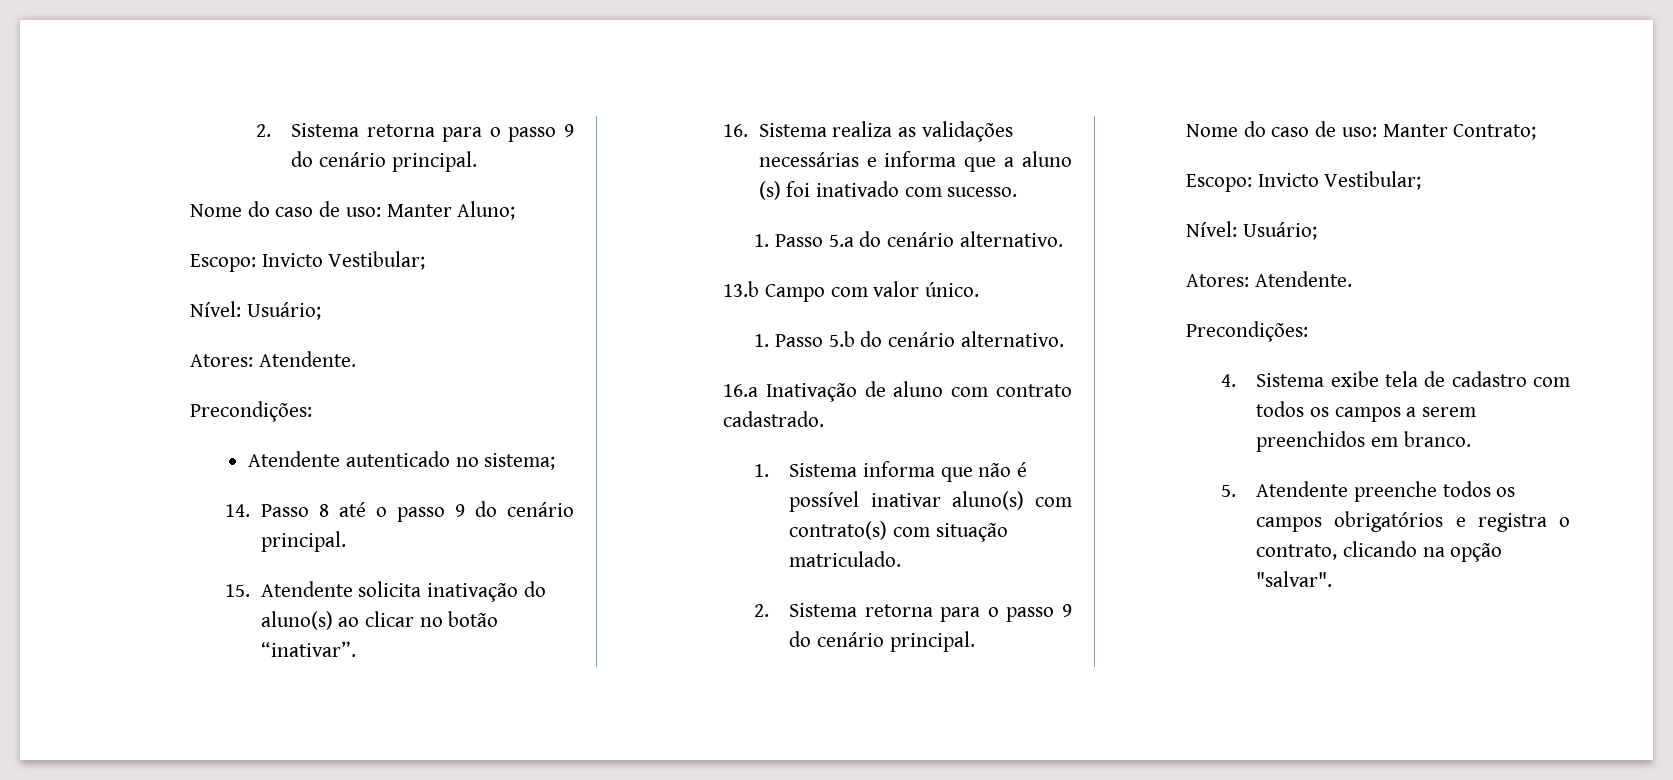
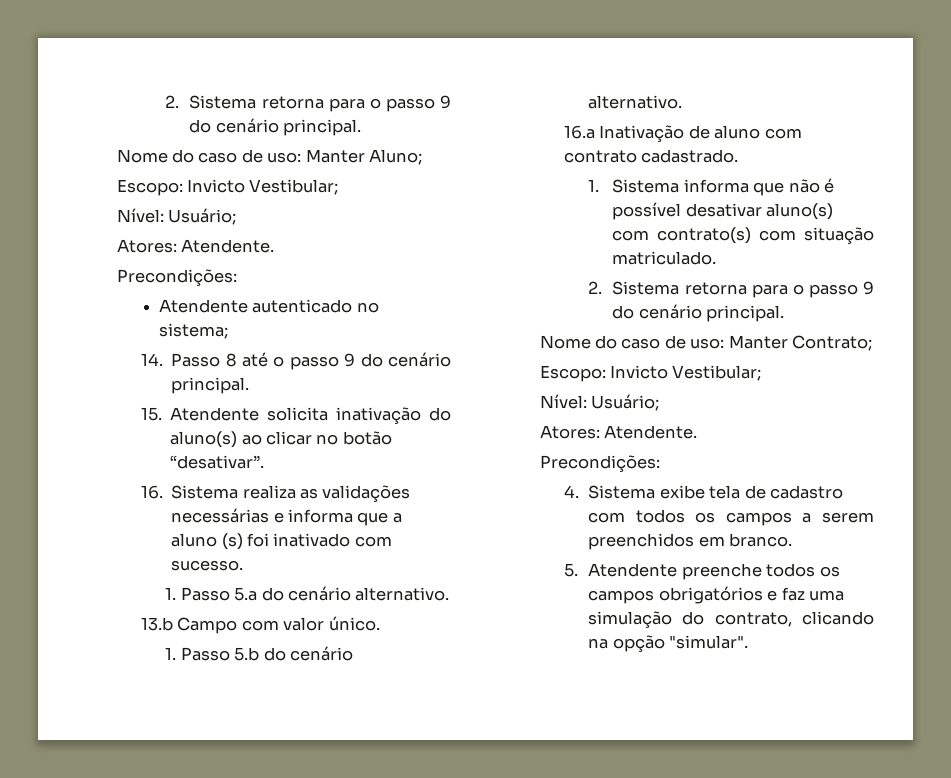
[260,641,356,657] “inativar”. -> [170,455,265,469] “desativar”.
[870,493,941,507] inativar -> [685,203,762,217] desativar
[1477,513,1570,532] registra o -> [781,587,844,601] [588,611,705,628] faz uma simulação do
[1256,571,1333,587] "salvar". -> [669,635,749,649] "simular".

